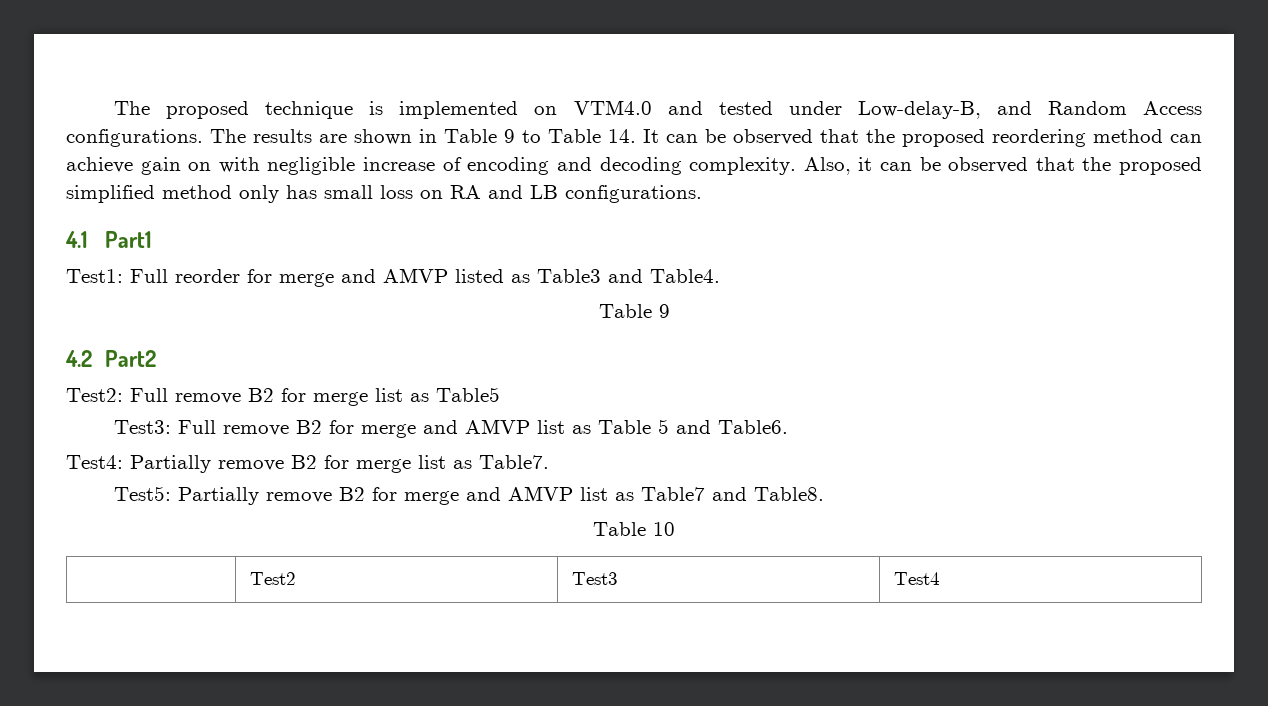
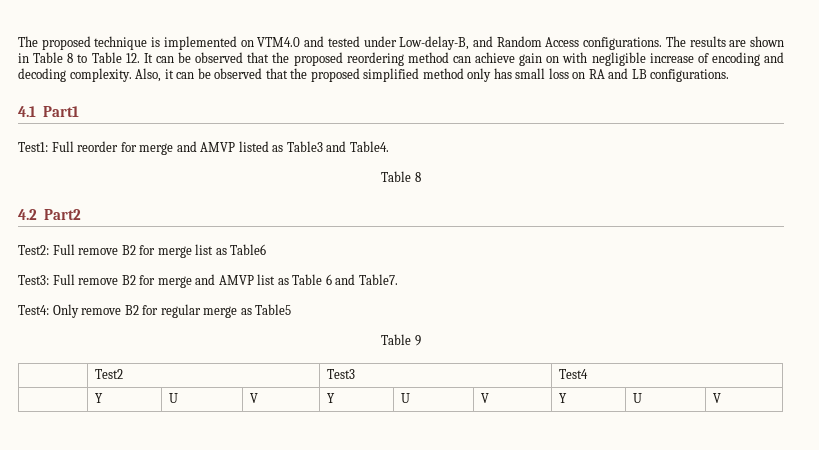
[504,129,515,143] 9 -> [67,53,74,63] 8
[608,129,636,143] 14. -> [125,53,140,63] 12.
[658,304,670,318] 9 -> [414,172,421,182] 8
[436,387,500,402] Table5 -> [230,244,267,255] Table6
[658,419,789,434] 5 and Table6. -> [325,274,398,285] 6 and Table7.
[130,455,549,473] [114,486,825,505] [593,522,675,536] Partially remove B2 for merge list as Table7. // Test5: Partially remove B2 for merge and AMVP list as Table7 and Table8. // Table 10 -> [52,304,292,318] [381,334,421,346] Only remove B2 for regular merge as Table5 // Table 9
(941, 578) none -> [94,393,103,403] [168,393,178,403] [249,393,258,403] [326,393,335,403] [400,393,410,403] [480,393,489,403] [558,393,567,403] [632,393,642,403] [712,393,721,403] // | Y | U | V | Y | U | V | Y | U | V

